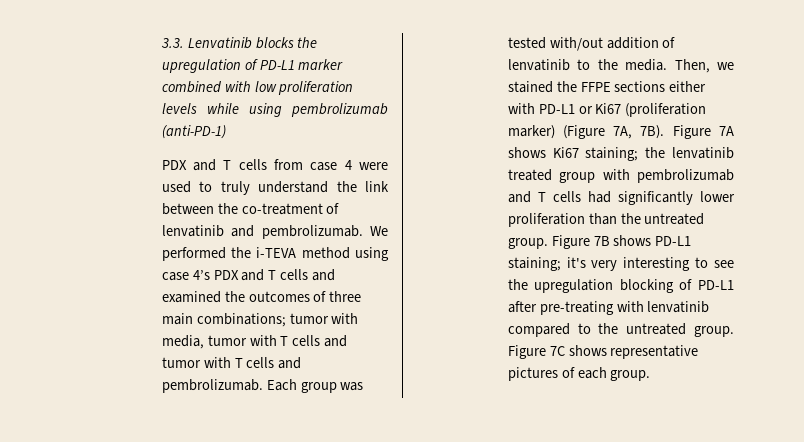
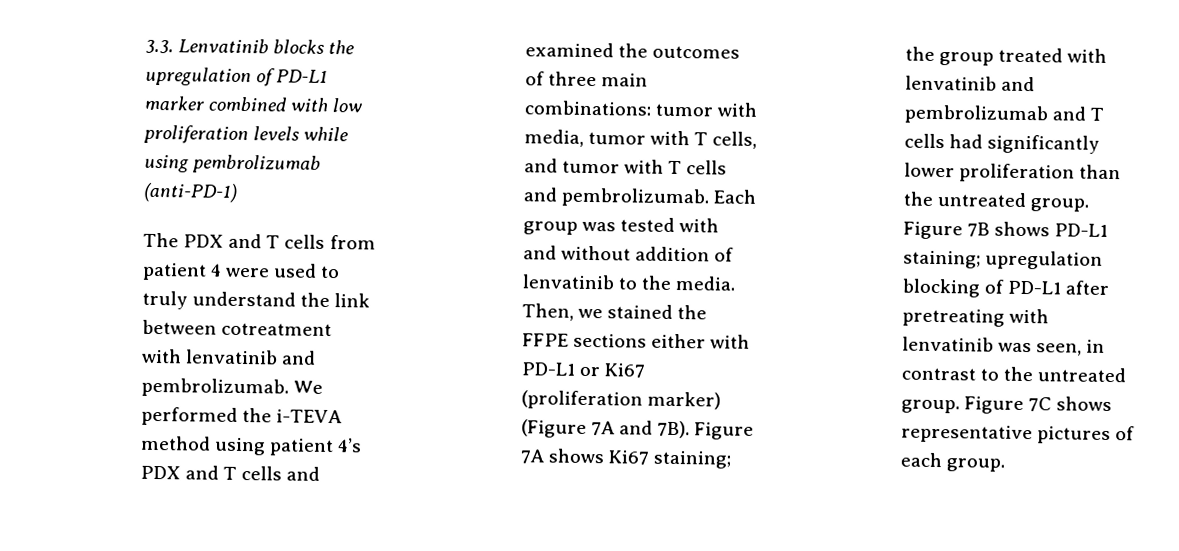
(226, 132) none -> [142,232,179,248] The
[310,162,338,171] case -> [141,262,207,281] patient
[217,203,340,215] the co-treatment of -> [221,322,333,337] [140,348,182,364] cotreatment with
[161,272,189,281] case -> [269,438,335,457] patient
[196,313,286,327] combinations; -> [523,100,652,116] combinations:
[292,335,321,346] cells -> [712,131,758,149] cells,
[549,37,603,51] with/out -> [679,218,720,233] [522,245,632,261] with and without
[613,126,633,139] 7A, -> [591,420,654,436] 7A and
[672,147,734,159] [507,169,630,183] lenvatinib treated group with -> [939,47,1108,66] [904,75,1036,92] group treated with lenvatinib and
[566,257,734,271] [507,279,528,290] it's very interesting to see the -> (981, 259) none
[539,301,710,315] [507,323,570,337] pre-treating with lenvatinib compared -> [901,308,1050,327] [901,336,1106,356] [900,367,976,381] pretreating with lenvatinib was seen, in contrast

